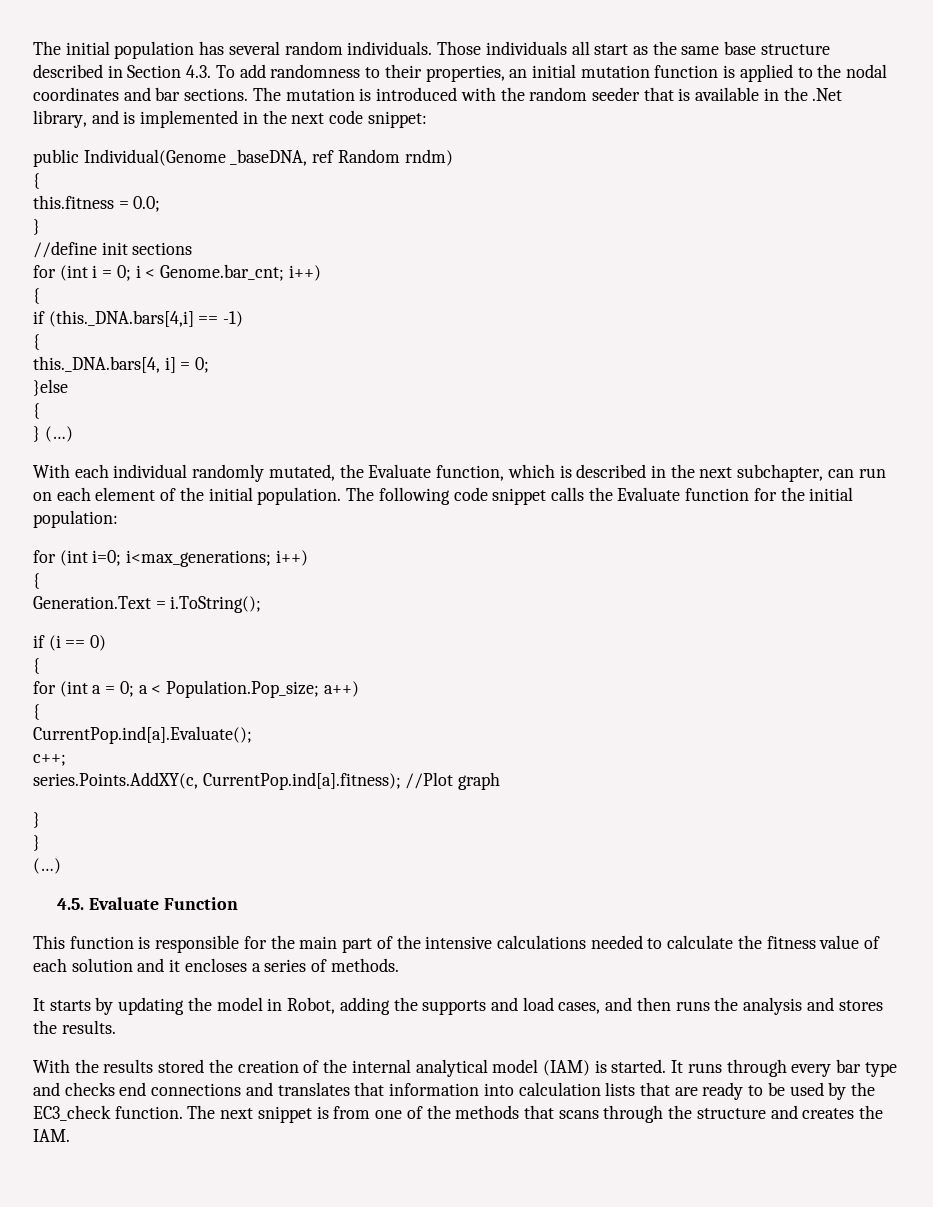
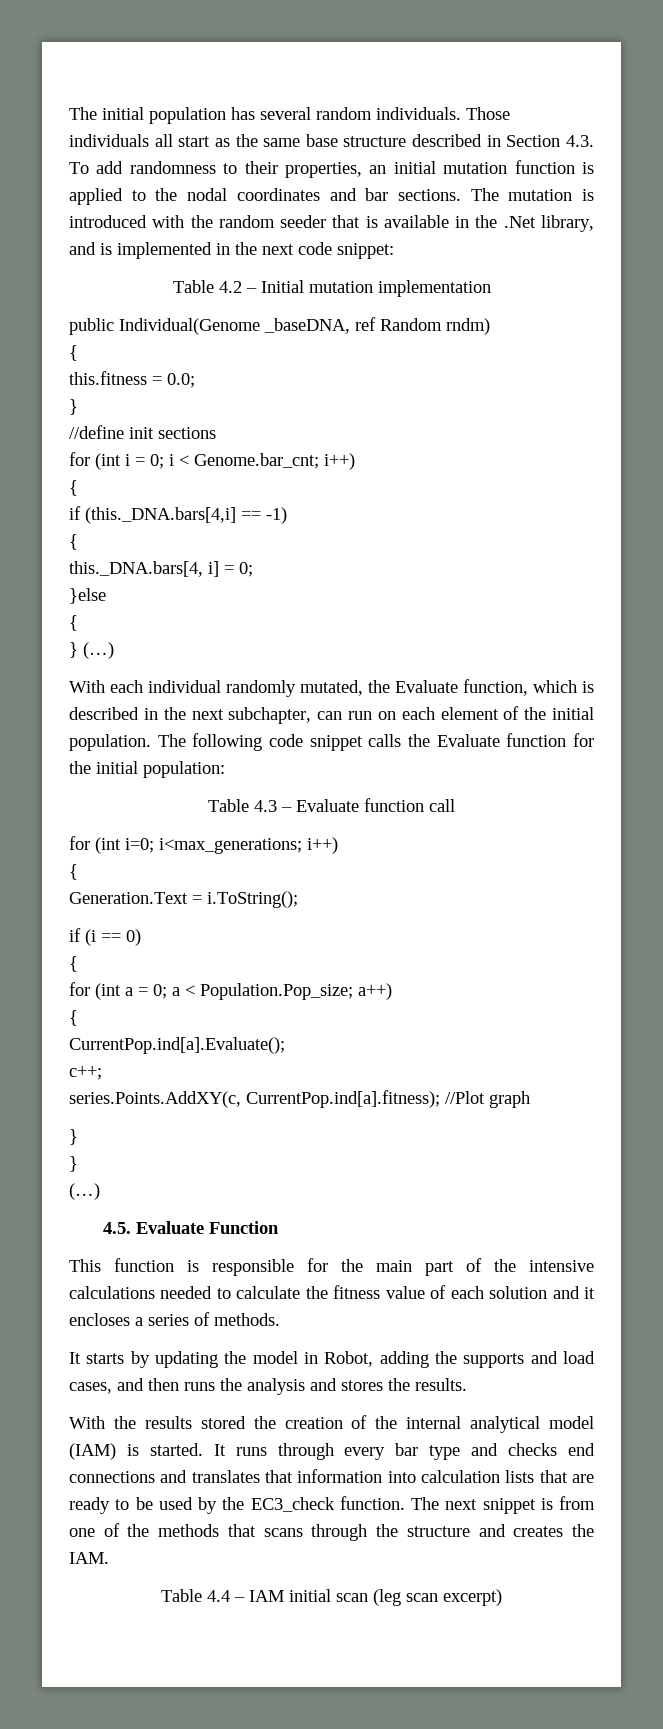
(427, 119) none -> [172,280,491,297] // Table 4.2 – Initial mutation implementation
(118, 519) none -> [208,798,455,812] // Table 4.3 – Evaluate function call
(70, 1135) none -> [161,1589,502,1606] // Table 4.4 – IAM initial scan (leg scan excerpt)

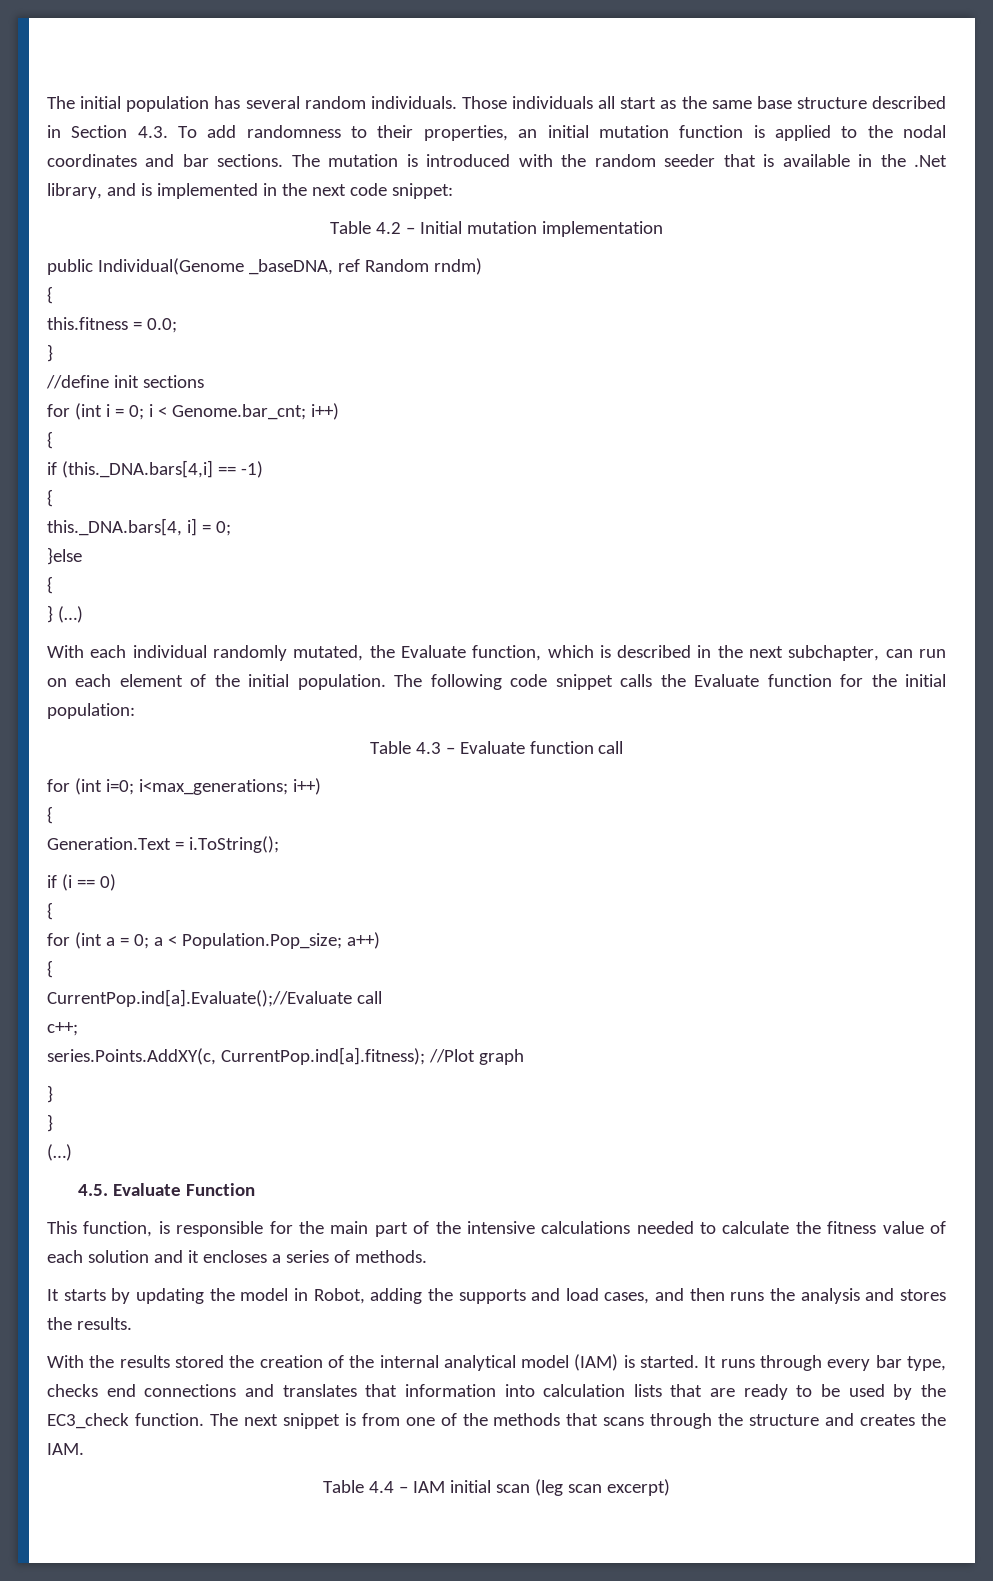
[69,1037,285,1054] CurrentPop.ind[a].Evaluate(); -> [47,989,382,1007] CurrentPop.ind[a].Evaluate();//Evaluate call
[114,1258,174,1272] function -> [83,1221,153,1237] function,
[429,1443,499,1460] type and -> [906,1356,946,1371] type,

